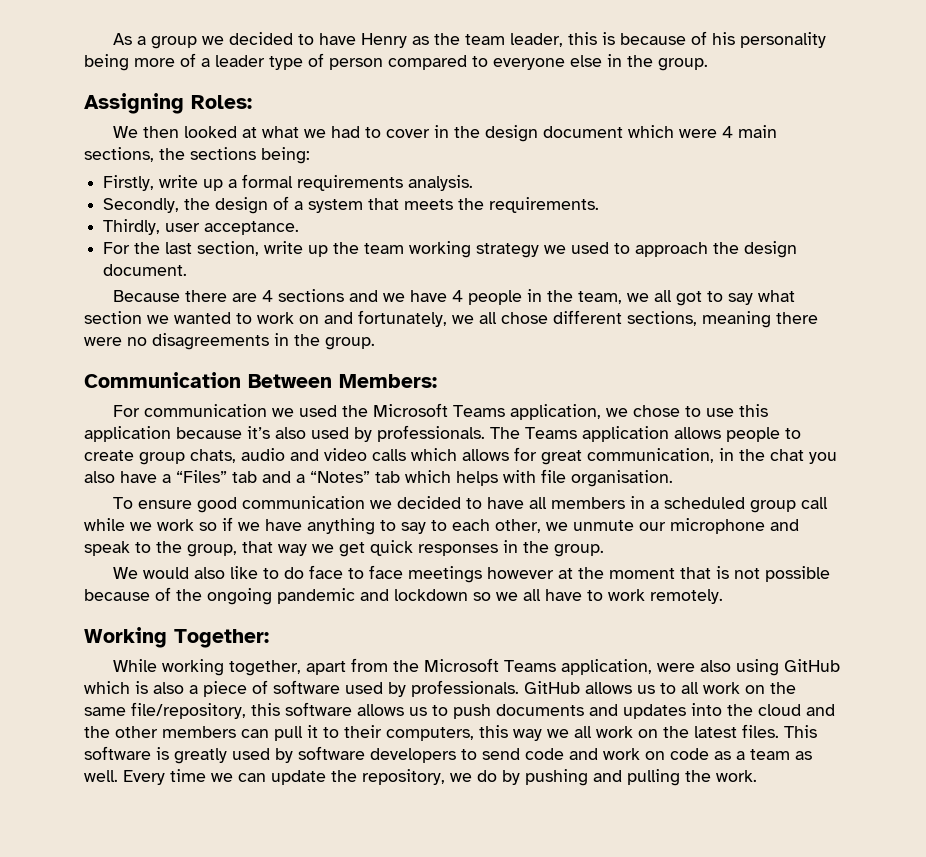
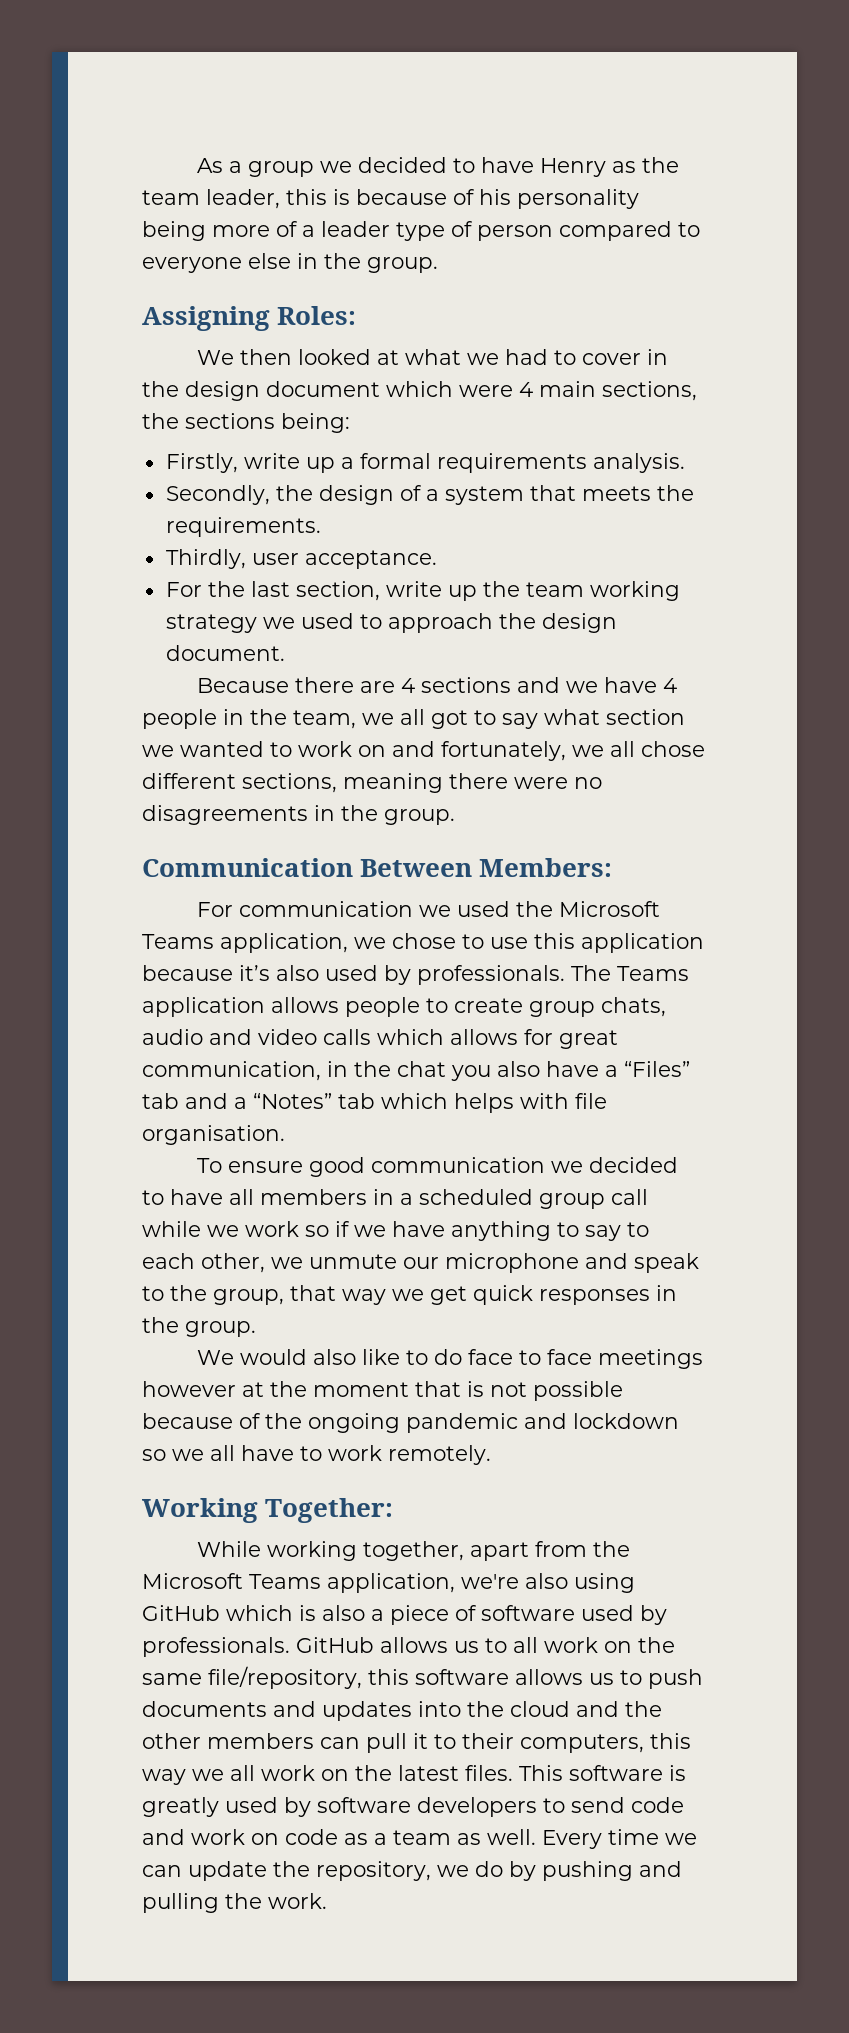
[657,663,696,672] were -> [461,1574,519,1589] we're

